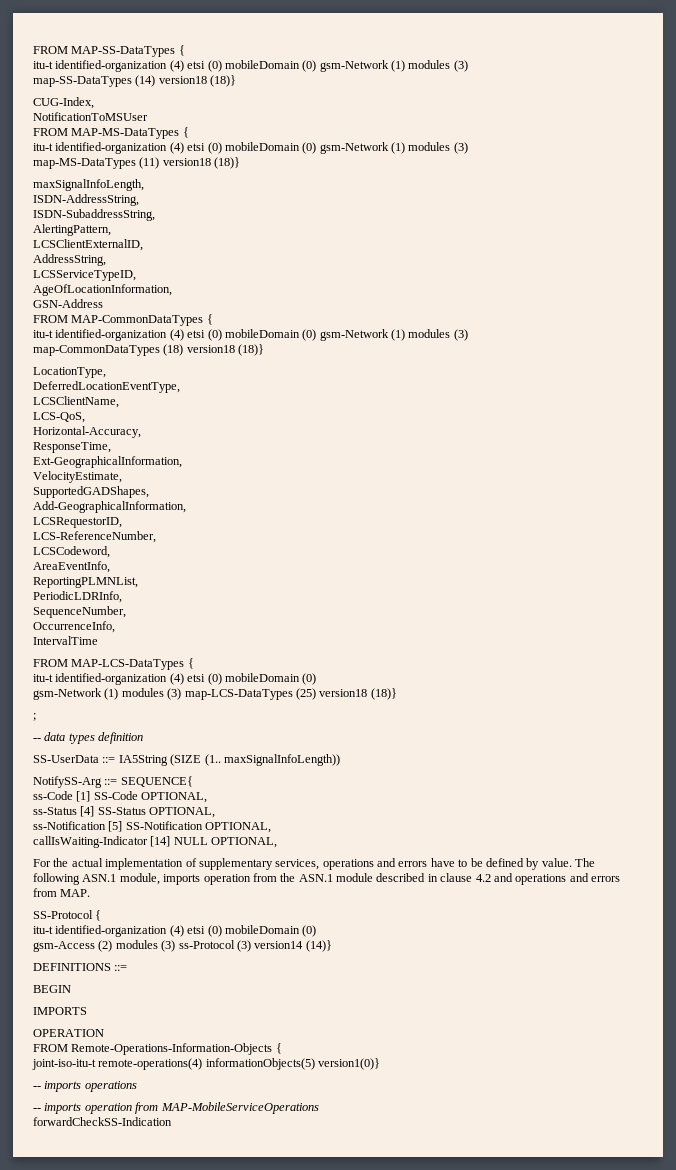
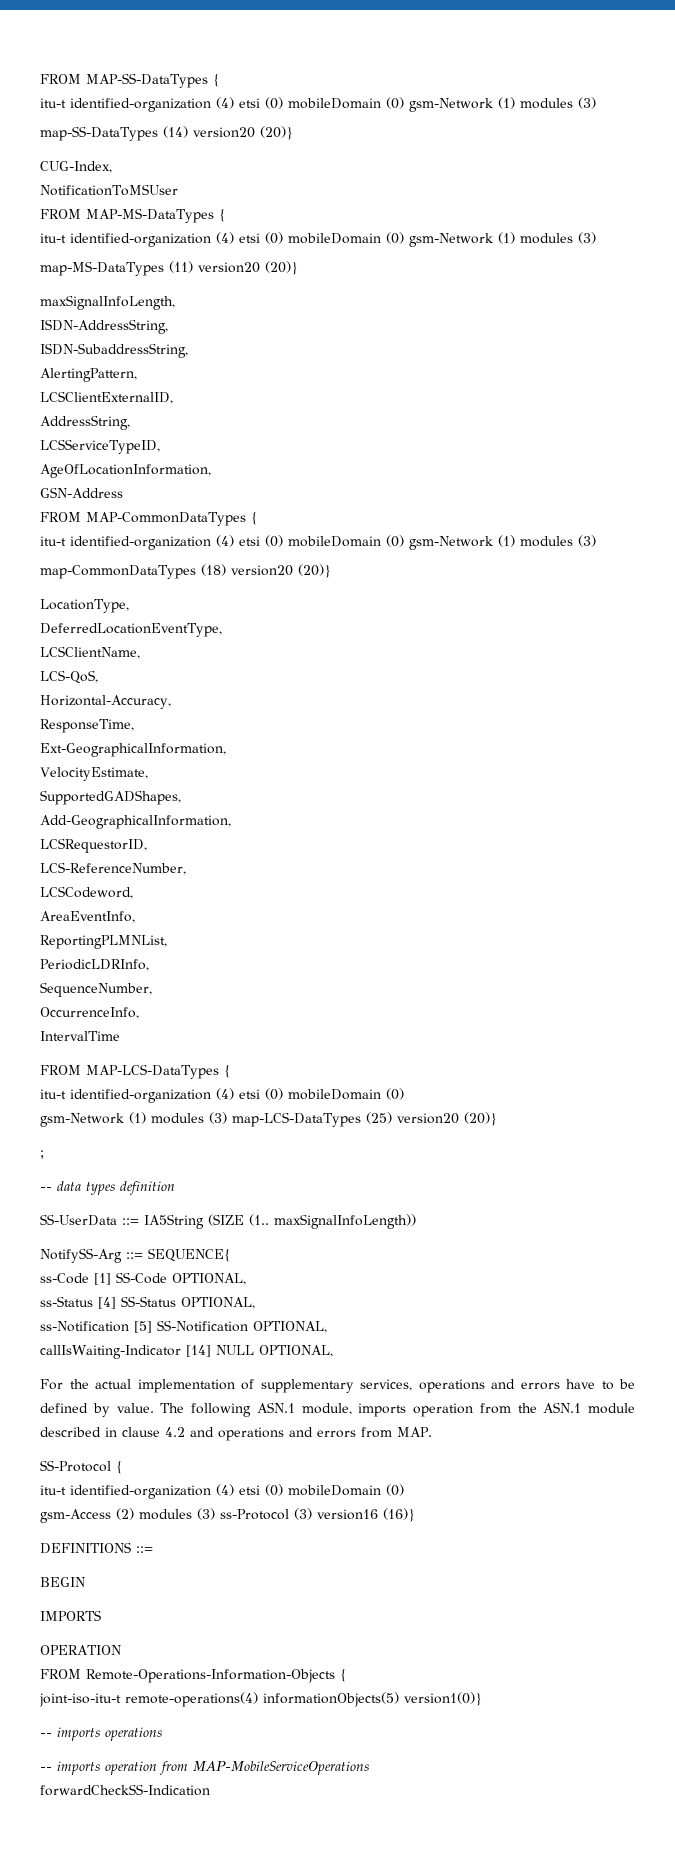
[158,75,237,87] version18 (18)} -> [193,126,293,140] version20 (20)}
[162,157,241,169] version18 (18)} -> [198,261,298,275] version20 (20)}
[186,344,265,356] version18 (18)} -> [231,564,331,578] version20 (20)}
[319,688,397,700] version18 (18)} -> [397,1112,497,1126] version20 (20)}
[254,940,332,952] version14 (14)} -> [317,1508,415,1522] version16 (16)}

